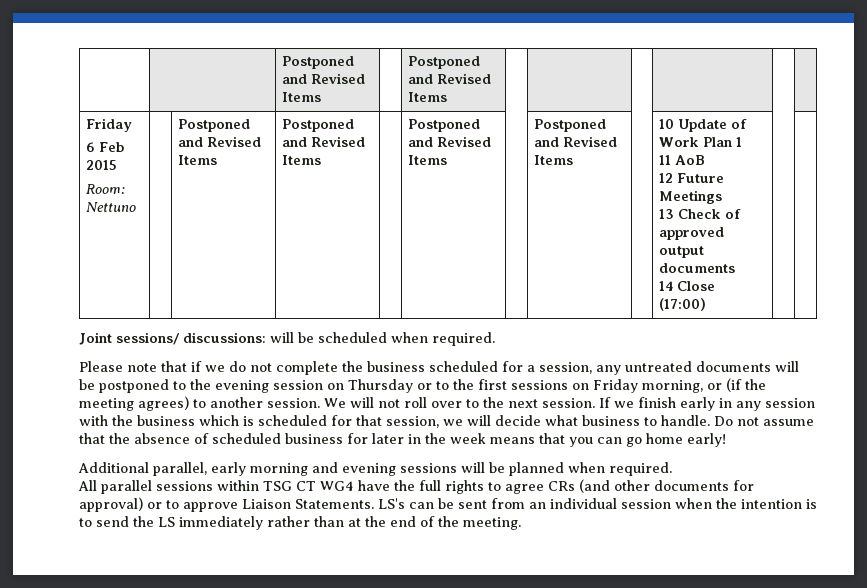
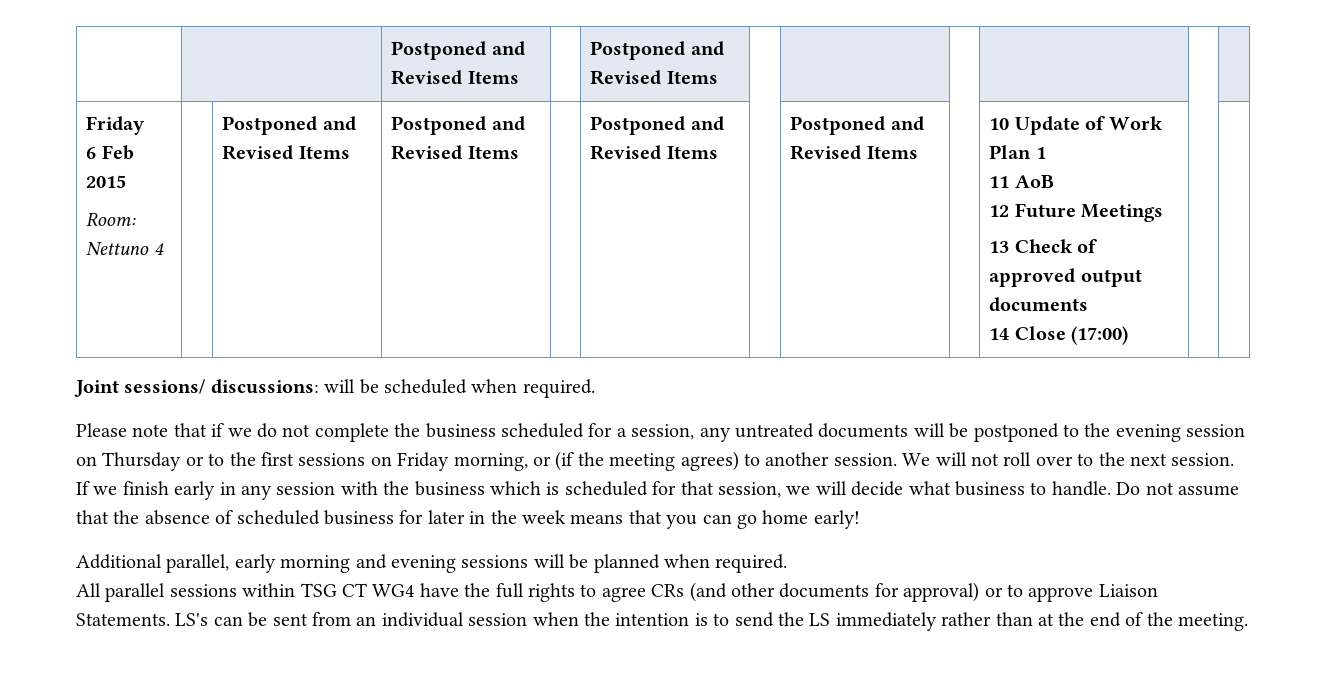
(137, 207) none -> [153,243,164,255] 4

